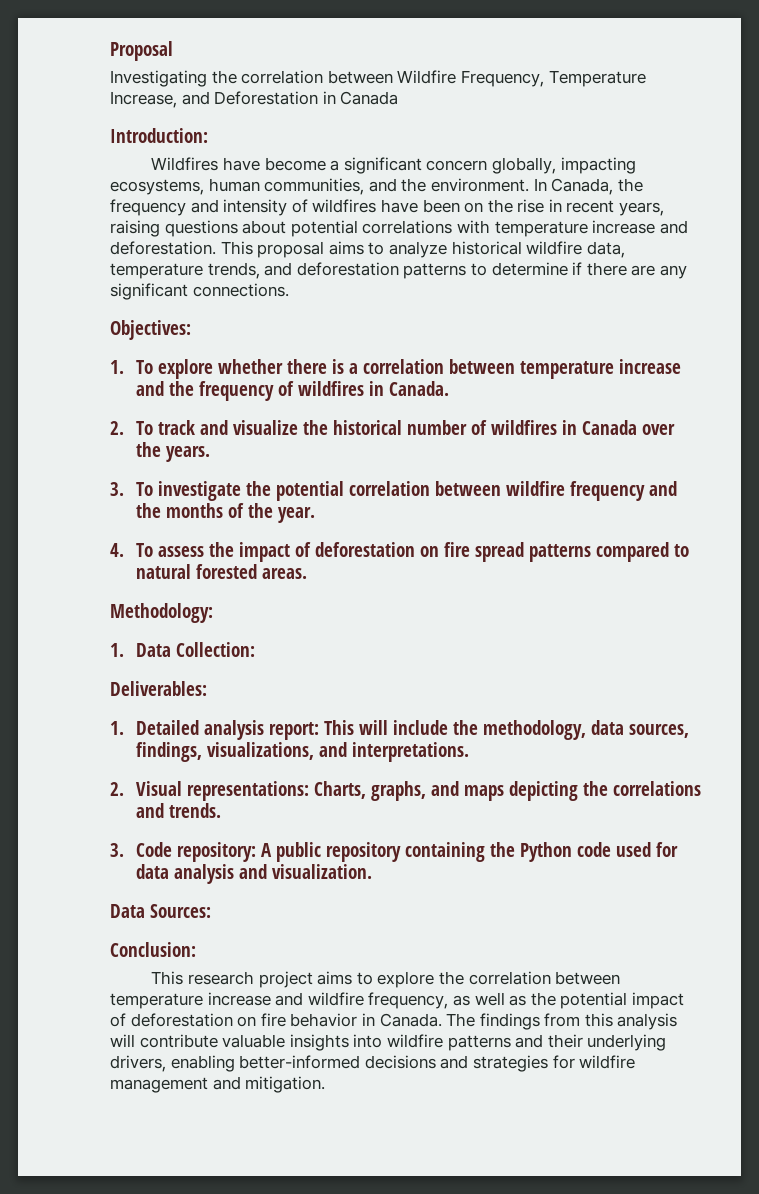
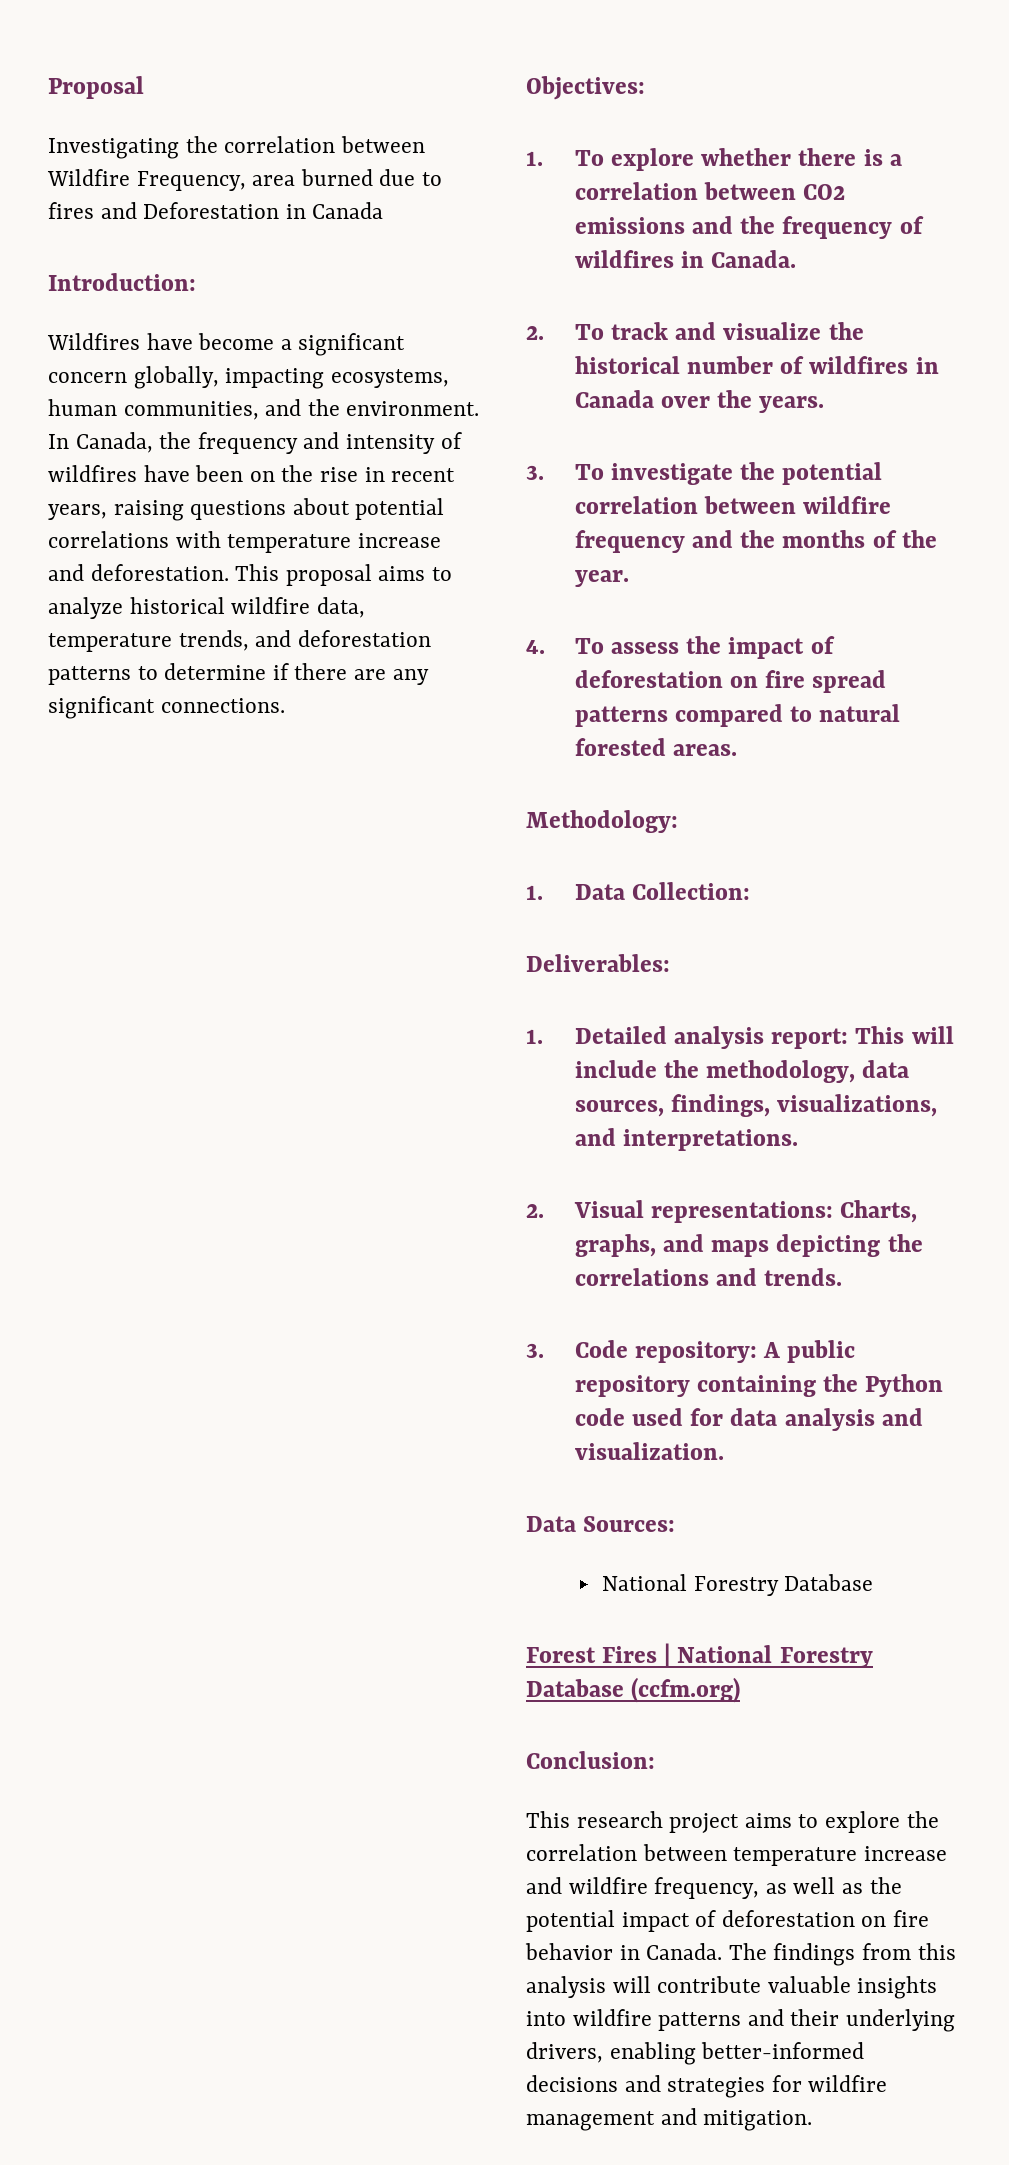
[548,70,646,87] [110,91,177,108] Temperature Increase, -> [252,169,443,186] [48,202,94,219] area burned due to fires
[519,359,681,379] temperature increase -> [803,184,846,200] [574,217,685,234] CO2 emissions
(211, 911) none -> [601,1574,874,1596] [526,1643,873,1668] [526,1677,741,1703] // National Forestry Database // Forest Fires | National Forestry Database (ccfm.org)

